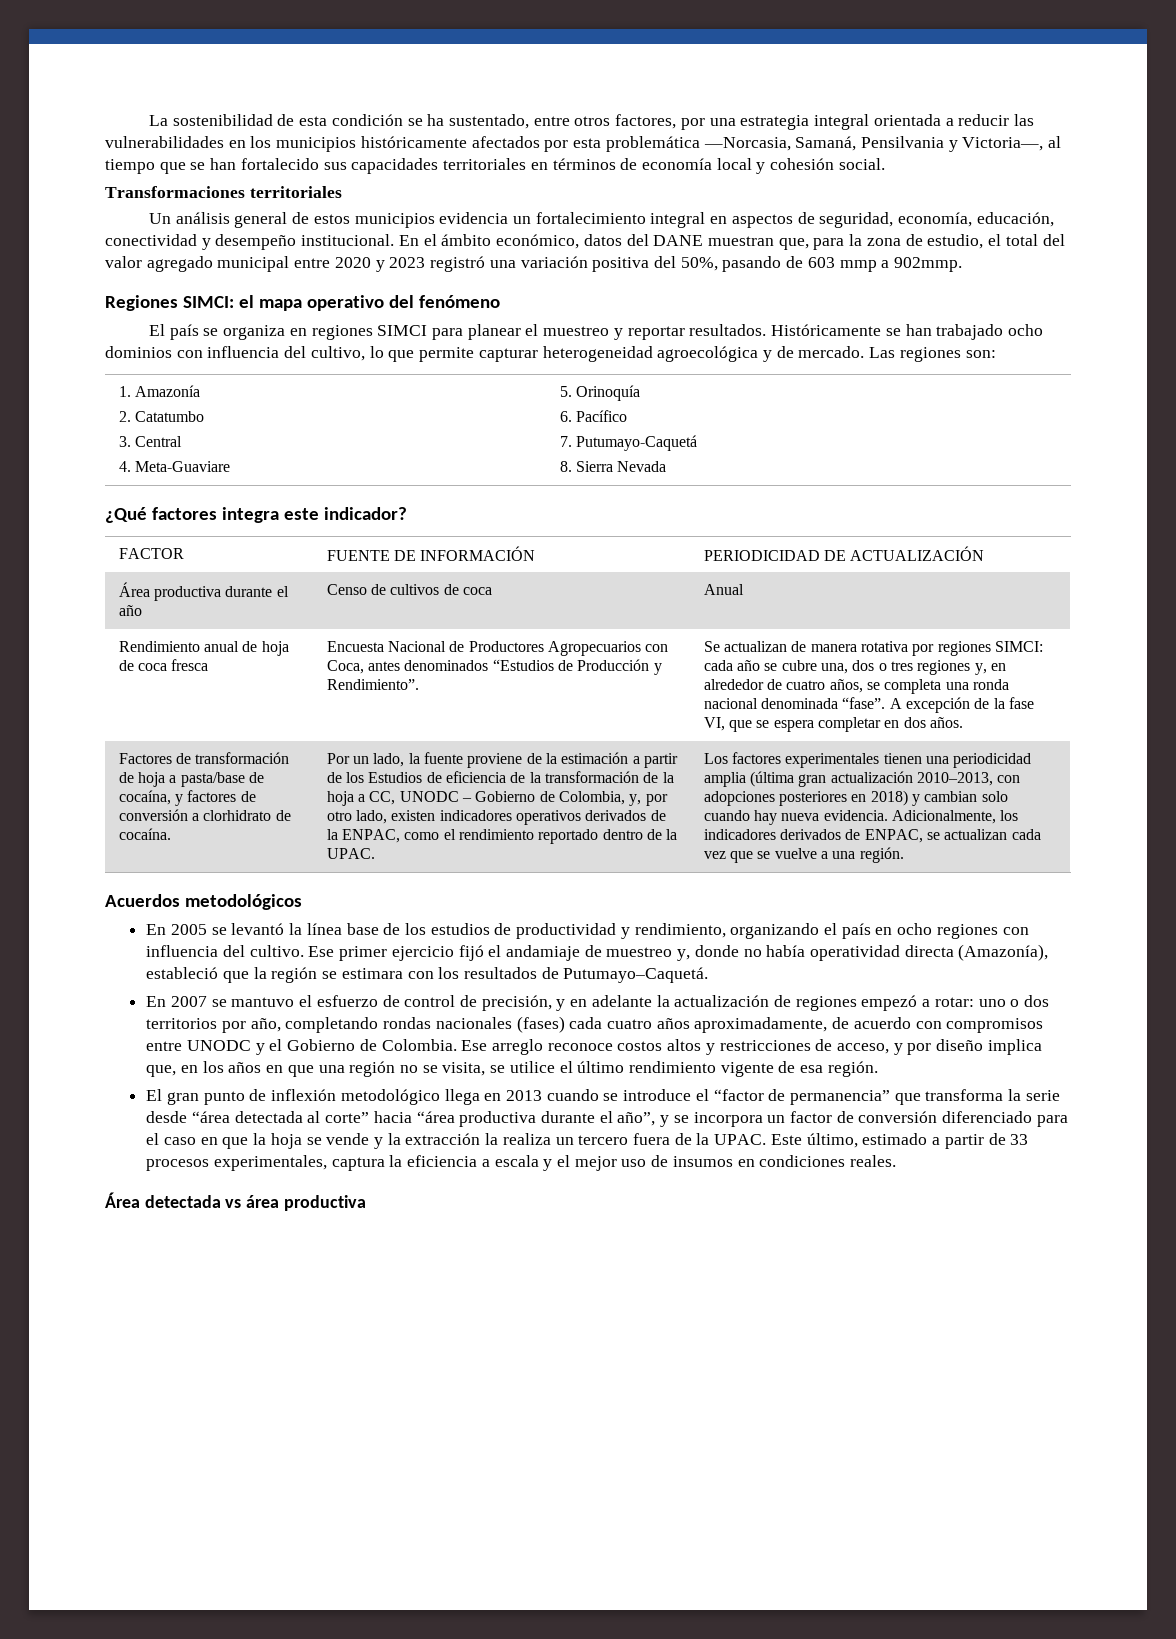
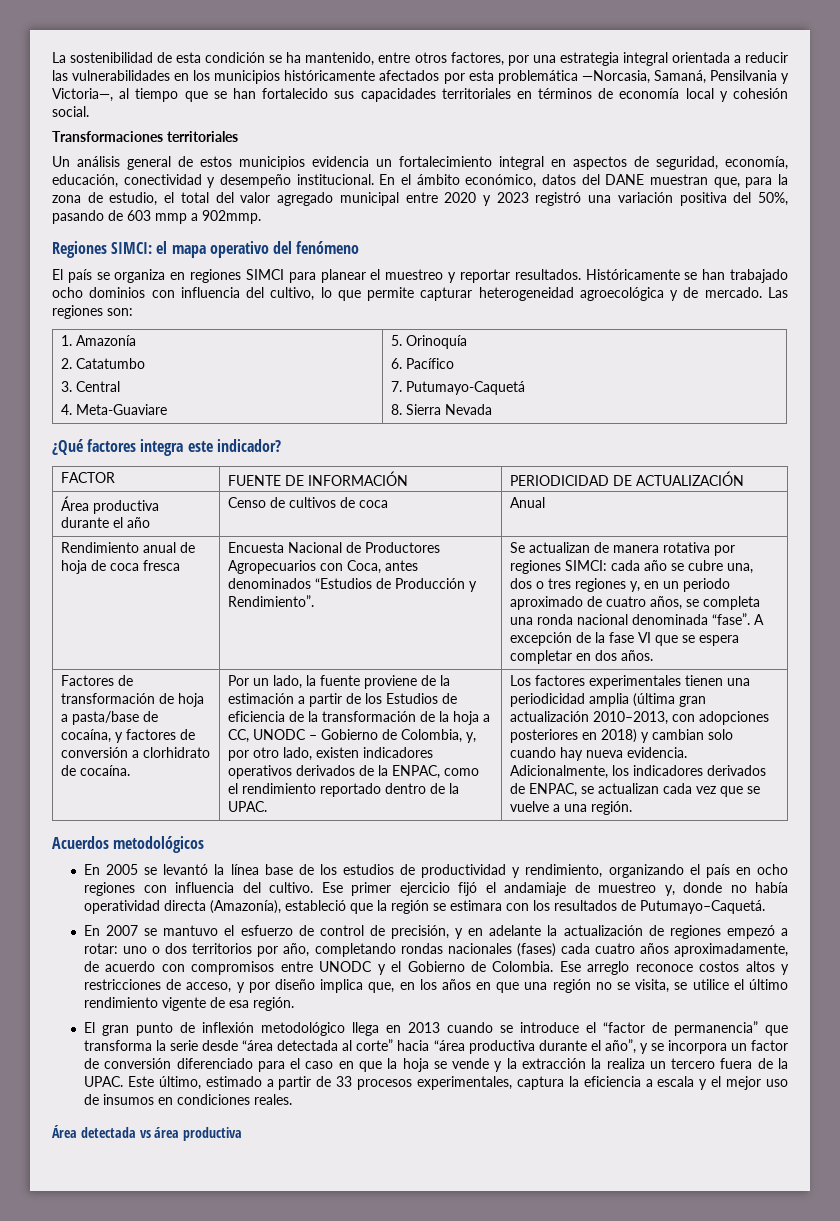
[449,114,530,129] sustentado, -> [305,52,375,66] mantenido,
[703,679,764,690] alrededor -> [663,578,731,592] [510,596,584,610] un periodo aproximado
[703,717,725,731] VI, -> [638,632,652,643] VI

